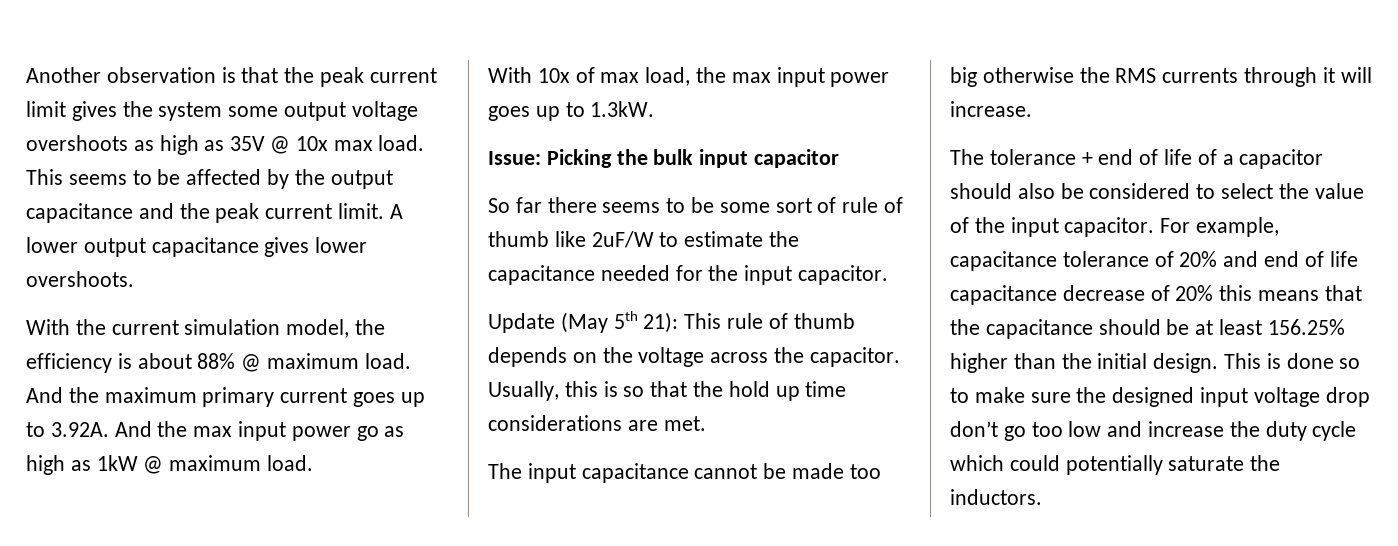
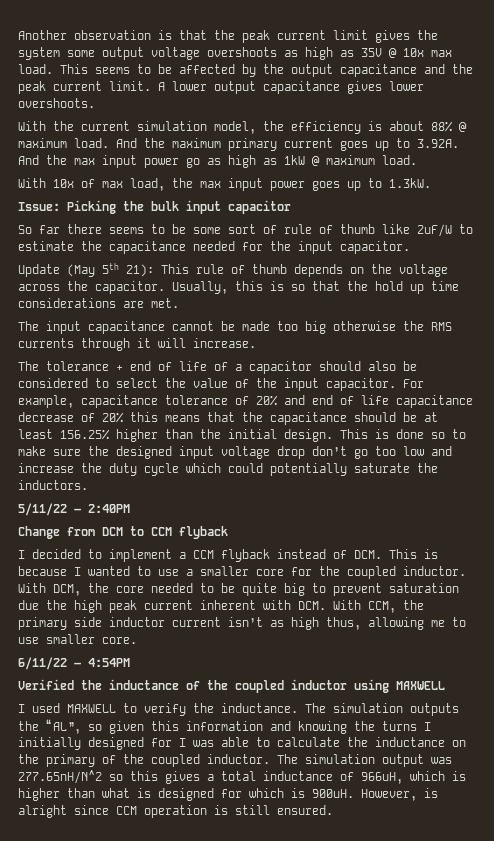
(1042, 497) none -> [18,503,130,516] [18,526,228,539] [18,549,438,562] [18,566,466,579] [18,583,459,596] [18,600,424,613] [18,617,466,630] [18,634,137,644] [18,657,130,670] [18,679,445,693] [18,703,459,716] [18,719,431,734] [18,737,466,750] [18,754,452,767] [18,770,466,784] [18,788,438,801] [18,805,333,818] // 5/11/22 – 2:40PM // Change from DCM to CCM flyback // I decided to implement a CCM flyback instead of DCM. This is because I wanted to use a smaller core for the coupled inductor. With DCM, the core needed to be quite big to prevent saturation due the high peak current inherent with DCM. With CCM, the primary side inductor current isn’t as high thus, allowing me to use smaller core. // 6/11/22 – 4:54PM // Verified the inductance of the coupled inductor using MAXWELL // I used MAXWELL to verify the inductance. The simulation outputs the “AL”, so given this information and knowing the turns I initially designed for I was able to calculate the inductance on the primary of the coupled inductor. The simulation output was 277.65nH/N^2 so this gives a total inductance of 966uH, which is higher than what is designed for which is 900uH. However, is alright since CCM operation is still ensured.

